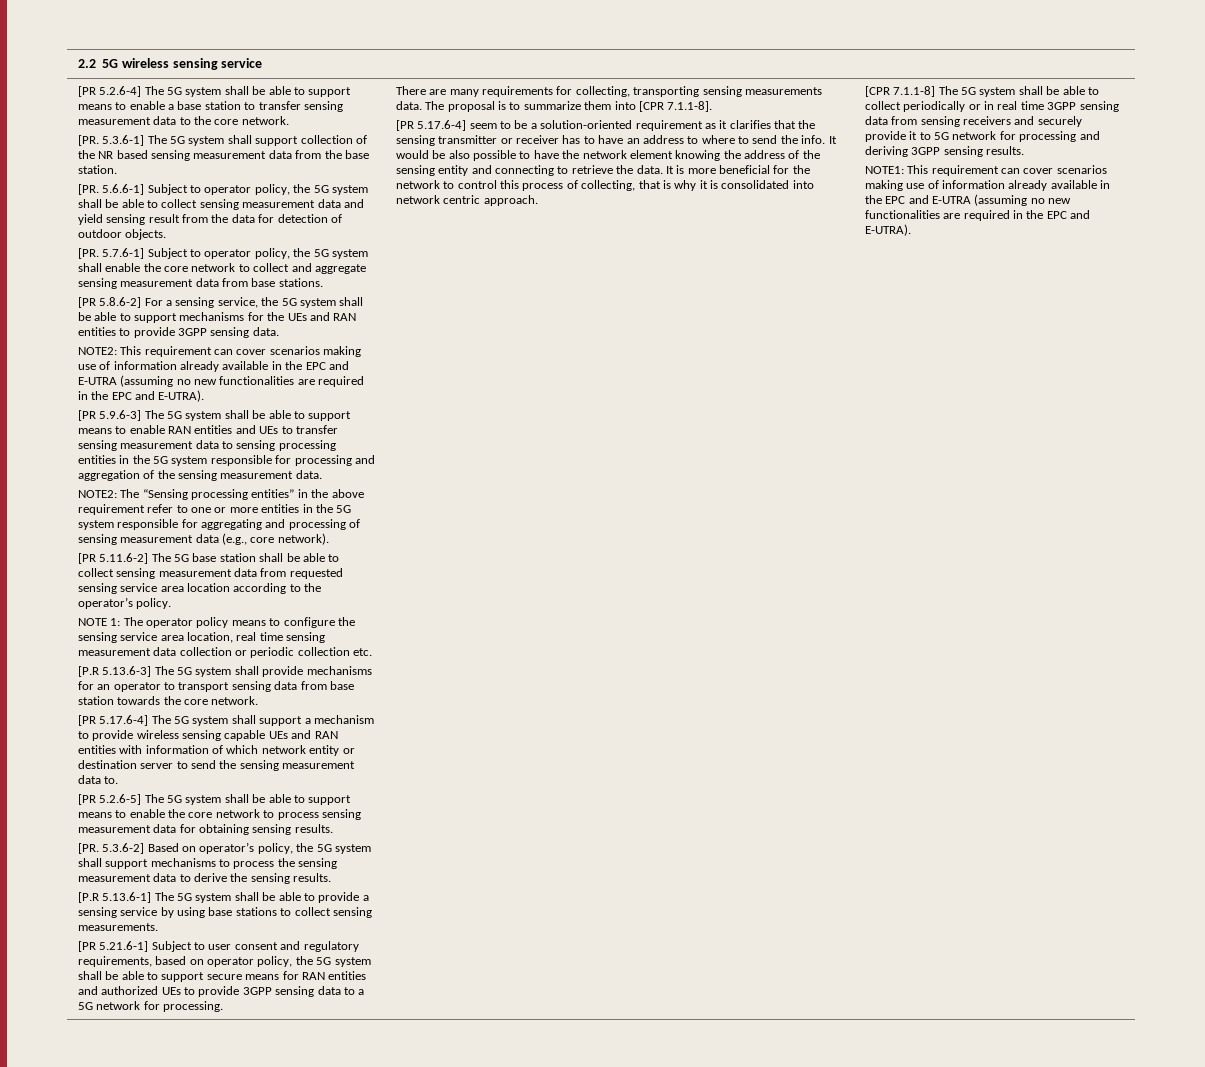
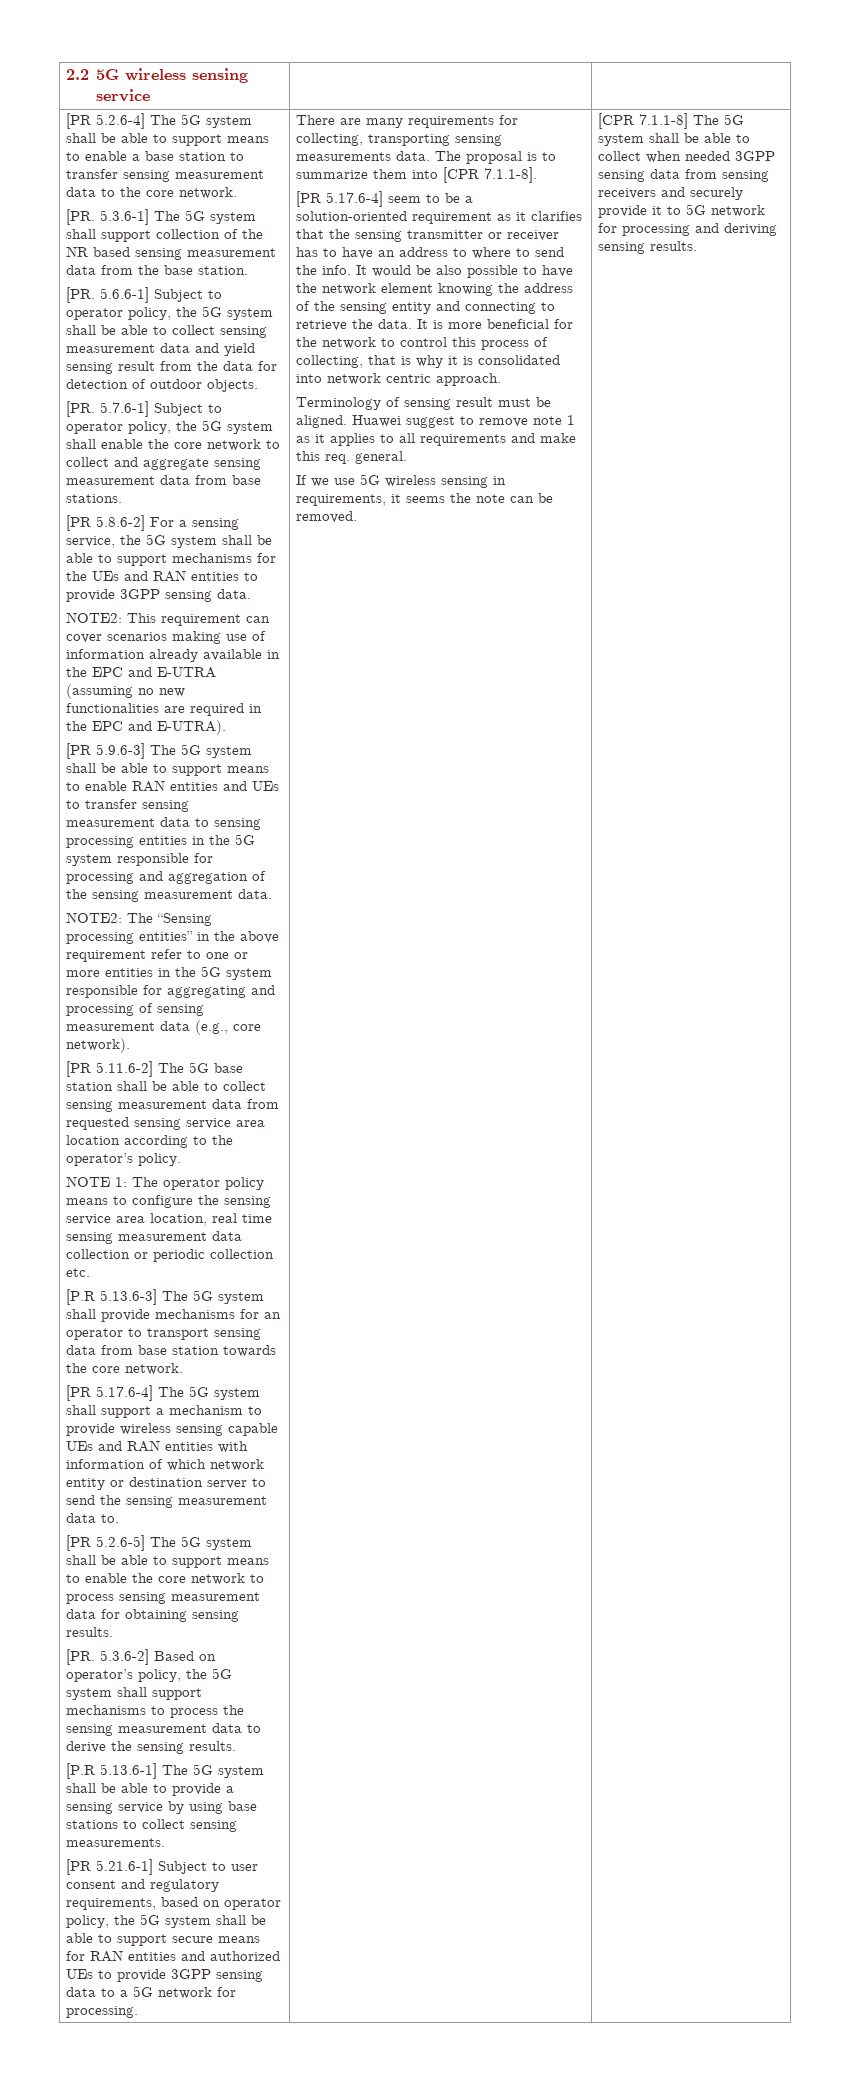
(538, 200) none -> [296,397,552,410] [296,415,576,428] [296,433,577,446] [296,451,408,464] [296,474,507,488] [296,493,554,506] [296,511,358,523] // Terminology of sensing result must be aligned. Huawei suggest to remove note 1 as it applies to all requirements and make this req. general. // If we use 5G wireless sensing in requirements, it seems the note can be removed.
[903,101,1044,112] periodically or in real time -> [646,151,731,163] when needed
[911,146,1025,157] [864,165,1107,176] [864,180,1111,191] [864,194,1072,206] [864,210,1091,221] [864,224,911,236] 3GPP sensing results. // NOTE1: This requirement can cover scenarios making use of information already available in the EPC and E-UTRA (assuming no new functionalities are required in the EPC and E-UTRA). -> [598,241,698,254] sensing results.

